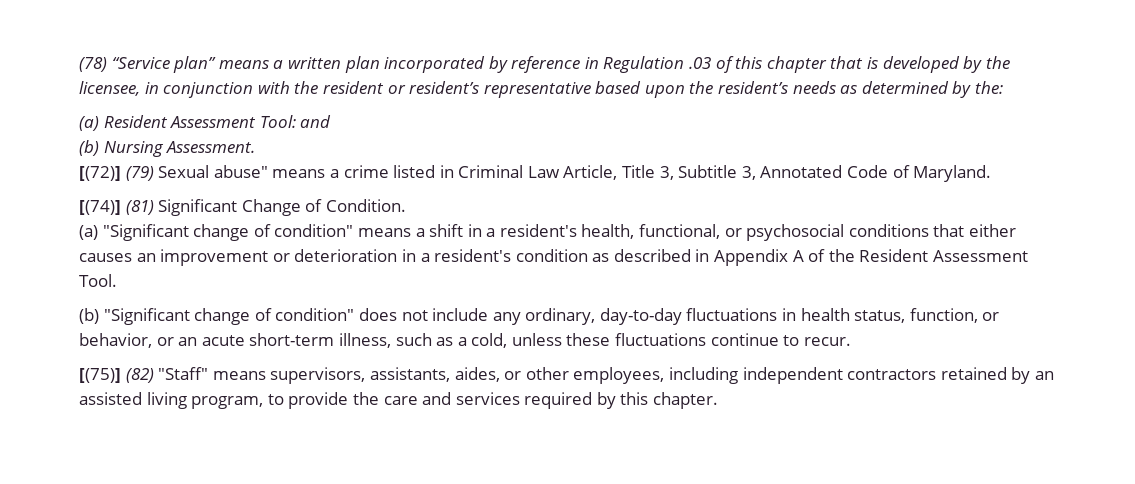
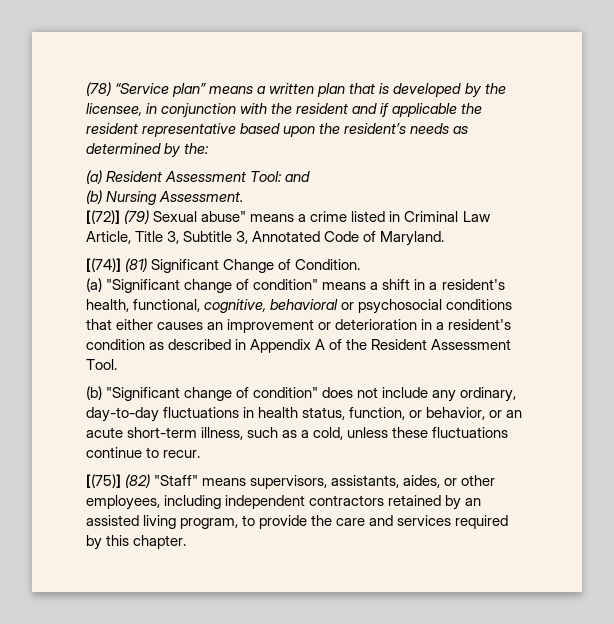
[384,56,827,73] incorporated by reference in Regulation .03 of this chapter -> (346, 90) none
[387,81,480,94] or resident’s -> [352,103,483,117] [86,123,138,134] and if applicable the resident
(721, 231) none -> [204,299,339,313] cognitive, behavioral

